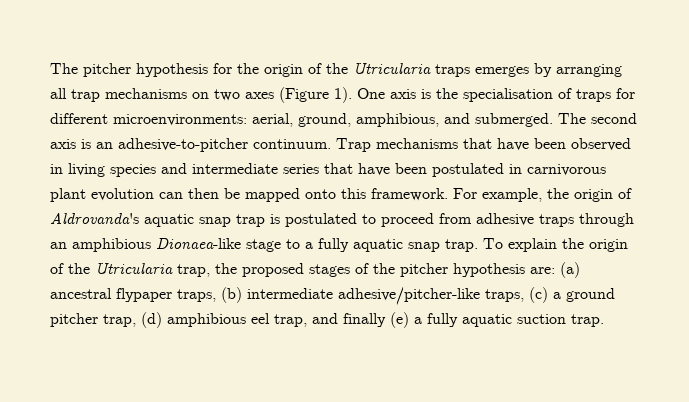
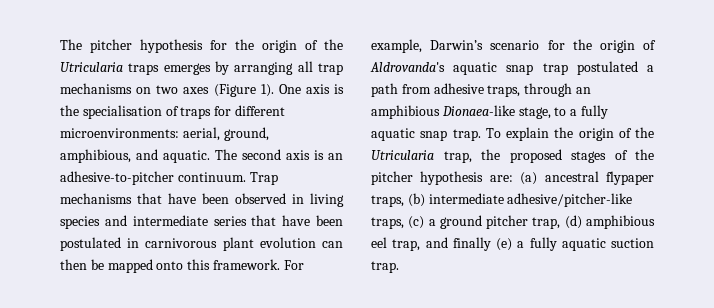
[475,113,553,127] submerged. -> [163,150,210,163] aquatic.
(542, 195) none -> [430,40,565,50] Darwin’s scenario for
[270,213,434,227] is postulated to proceed -> [576,61,654,75] [371,83,398,97] postulated a path
[539,214,574,227] traps -> [487,85,521,97] traps,
[246,239,281,252] stage -> [518,107,551,119] stage,

